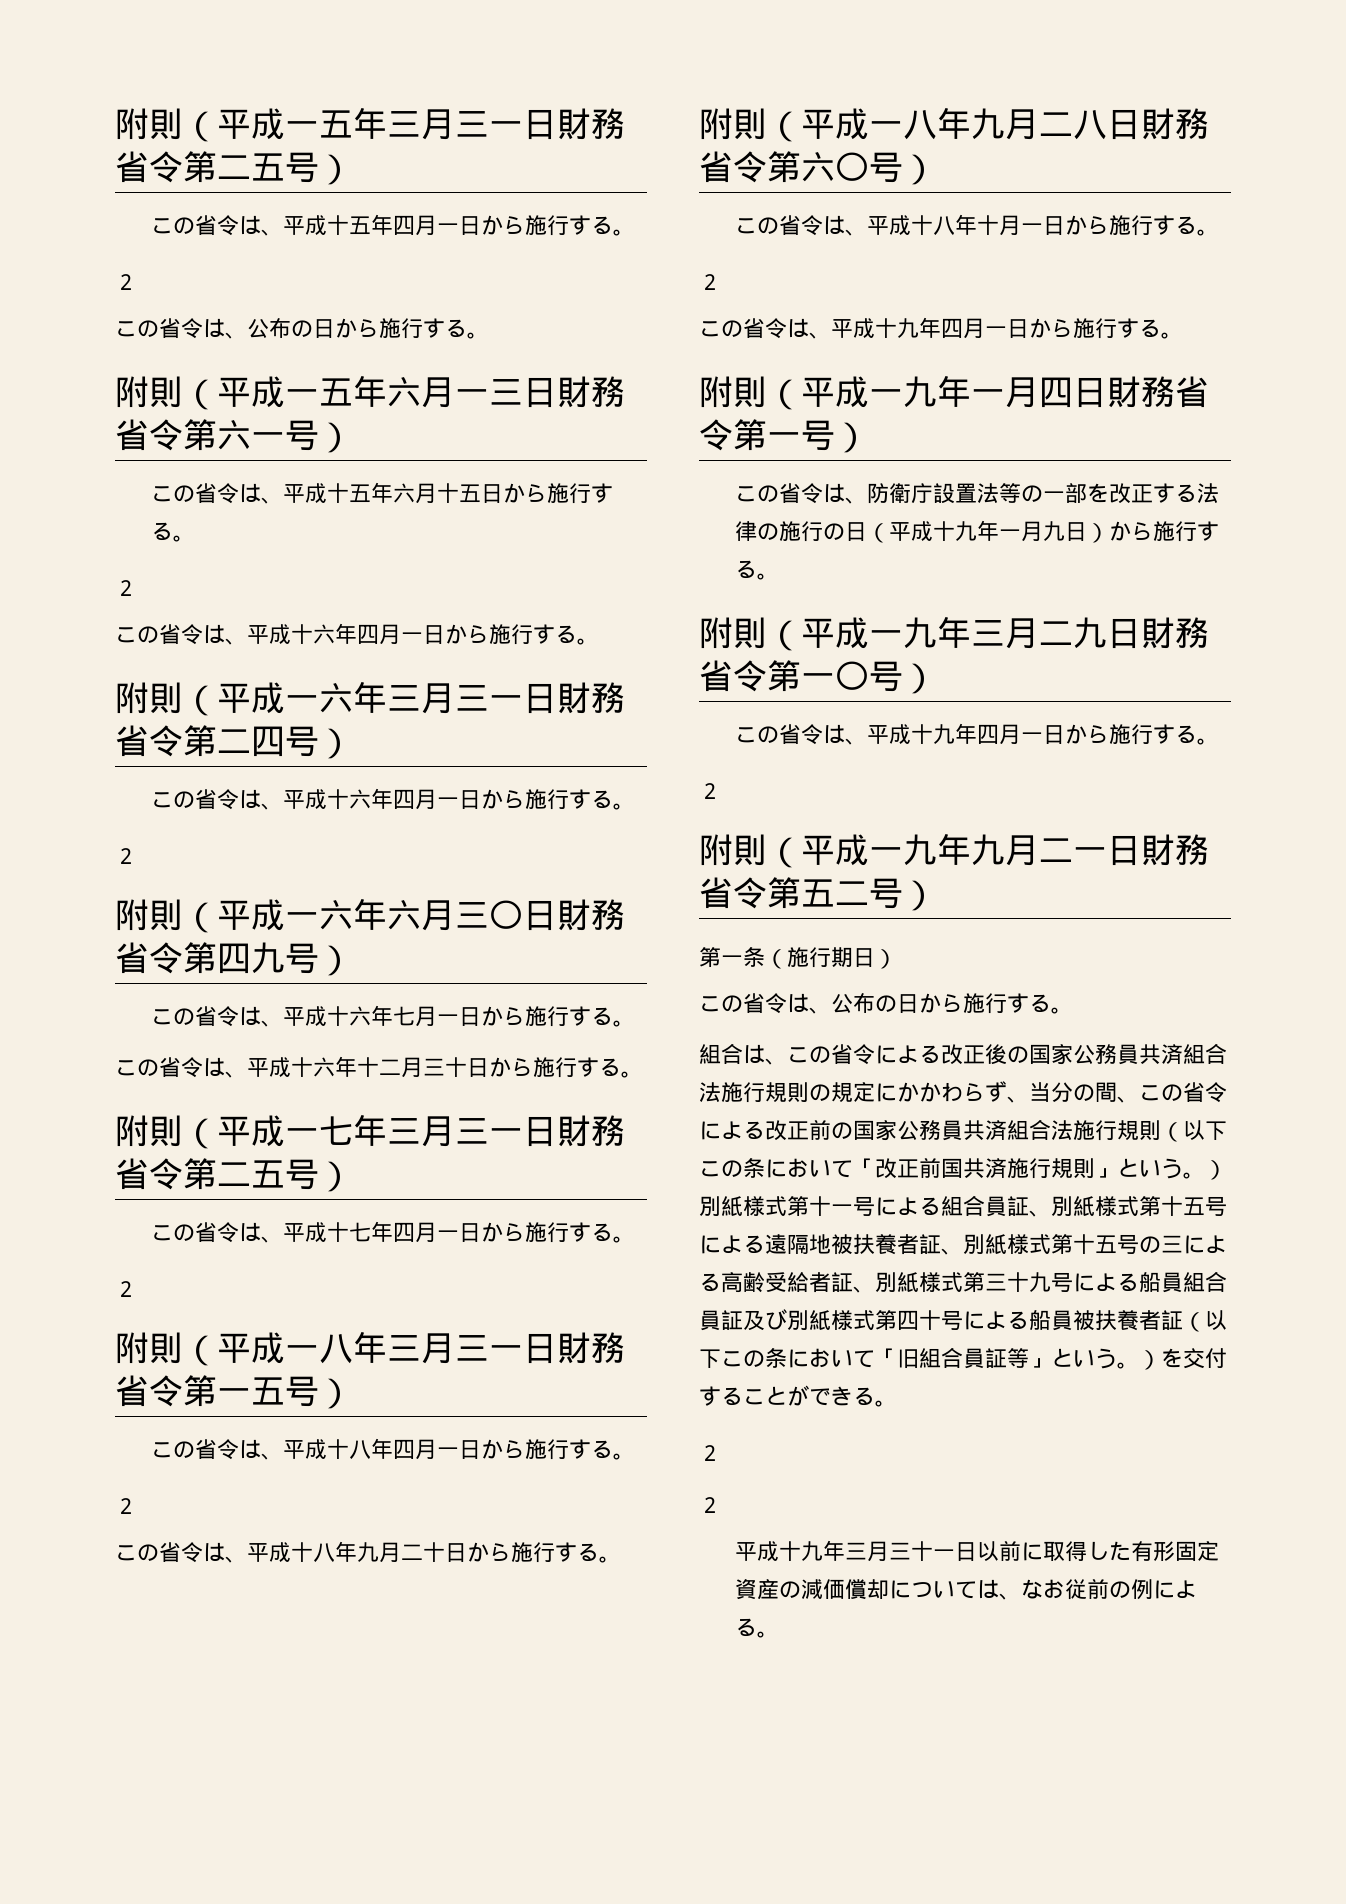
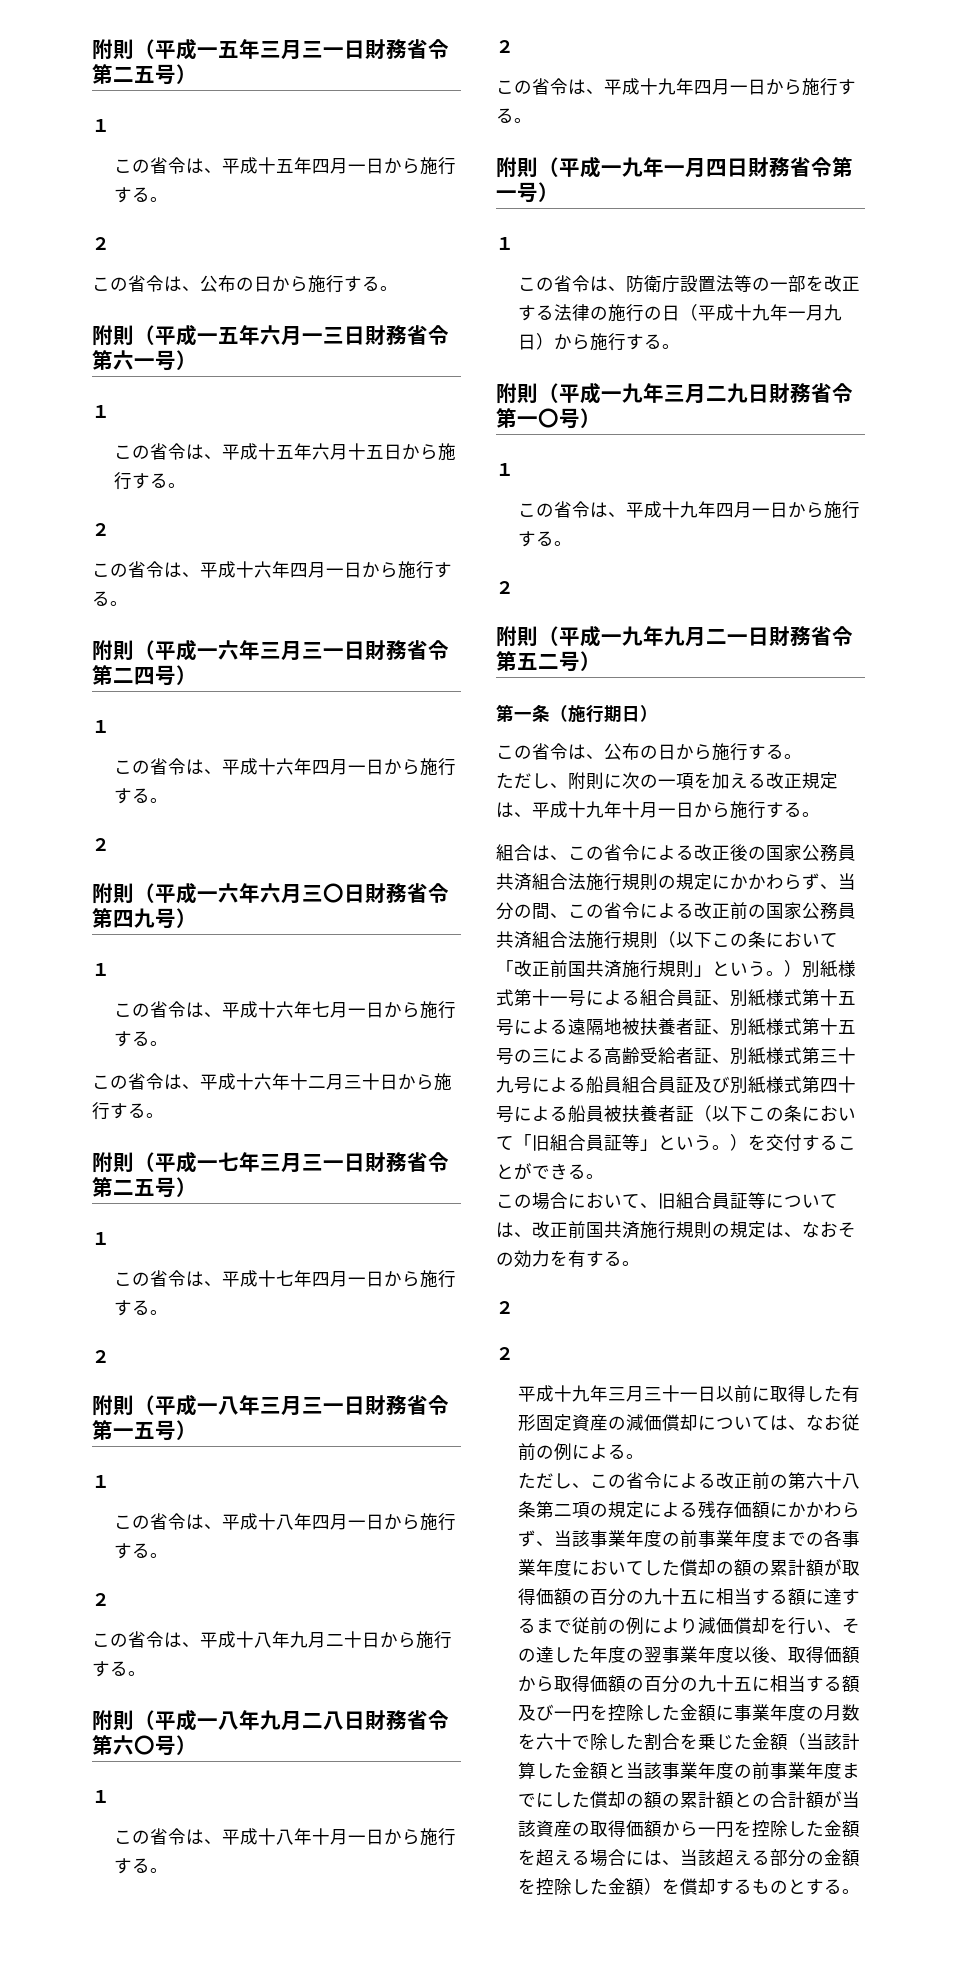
(353, 169) none -> [92,119,110,132] // １
(353, 437) none -> [92,405,110,418] // １
(353, 743) none -> [92,720,110,733] // １
(353, 960) none -> [92,963,110,976] // １
(353, 1176) none -> [92,1232,110,1245] // １
(353, 1393) none -> [92,1475,110,1488] // １
(937, 169) none -> [92,1790,110,1803] // １
(869, 437) none -> [496,237,514,250] // １
(937, 678) none -> [496,463,514,476] // １
(1073, 1010) none -> [496,772,838,790] [496,801,820,819] // ただし、附則に次の一項を加える改正規定は、平成十九年十月一日から施行する。
(897, 1403) none -> [496,1192,838,1210] [496,1221,856,1239] [496,1250,640,1268] // この場合において、旧組合員証等については、改正前国共済施行規則の規定は、なおその効力を有する。
(780, 1634) none -> [517,1472,860,1490] [517,1501,860,1519] [517,1530,860,1548] [517,1559,860,1576] [517,1588,860,1606] [517,1617,860,1635] [517,1646,860,1663] [517,1675,860,1693] [517,1704,860,1722] [517,1733,860,1750] [517,1762,860,1780] [517,1791,860,1808] [517,1820,860,1838] [517,1849,860,1867] [517,1878,860,1896] // ただし、この省令による改正前の第六十八条第二項の規定による残存価額にかかわらず、当該事業年度の前事業年度までの各事業年度においてした償却の額の累計額が取得価額の百分の九十五に相当する額に達するまで従前の例により減価償却を行い、その達した年度の翌事業年度以後、取得価額から取得価額の百分の九十五に相当する額及び一円を控除した金額に事業年度の月数を六十で除した割合を乗じた金額（当該計算した金額と当該事業年度の前事業年度までにした償却の額の累計額との合計額が当該資産の取得価額から一円を控除した金額を超える場合には、当該超える部分の金額を控除した金額）を償却するものとする。

